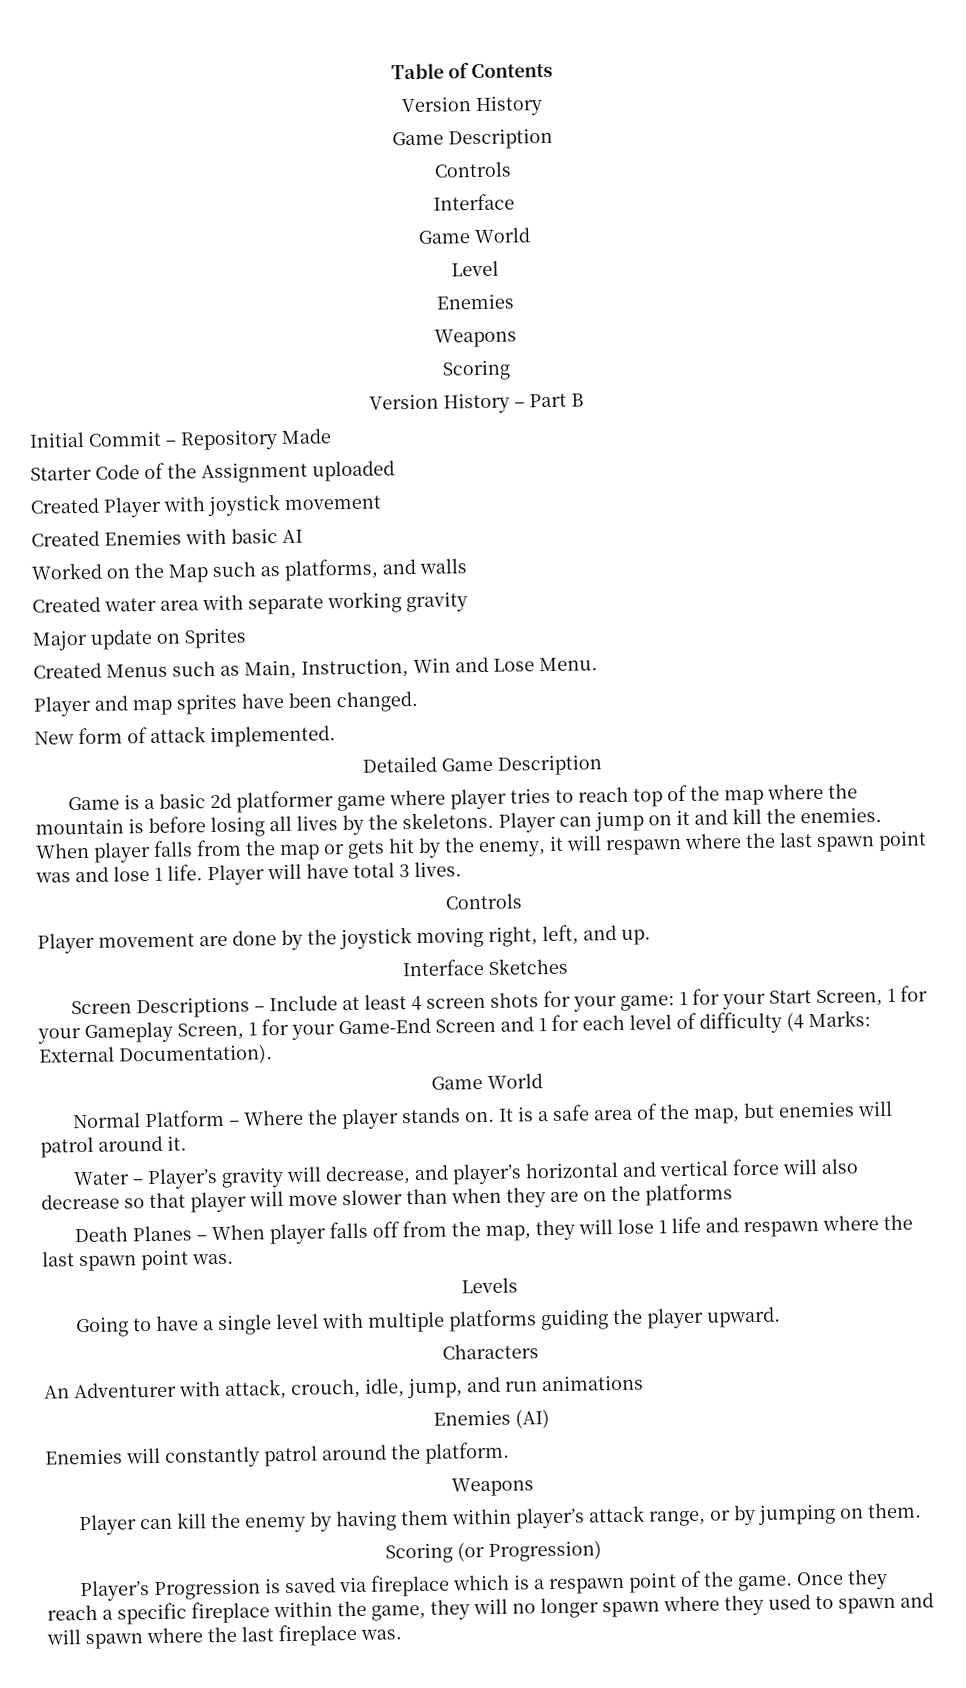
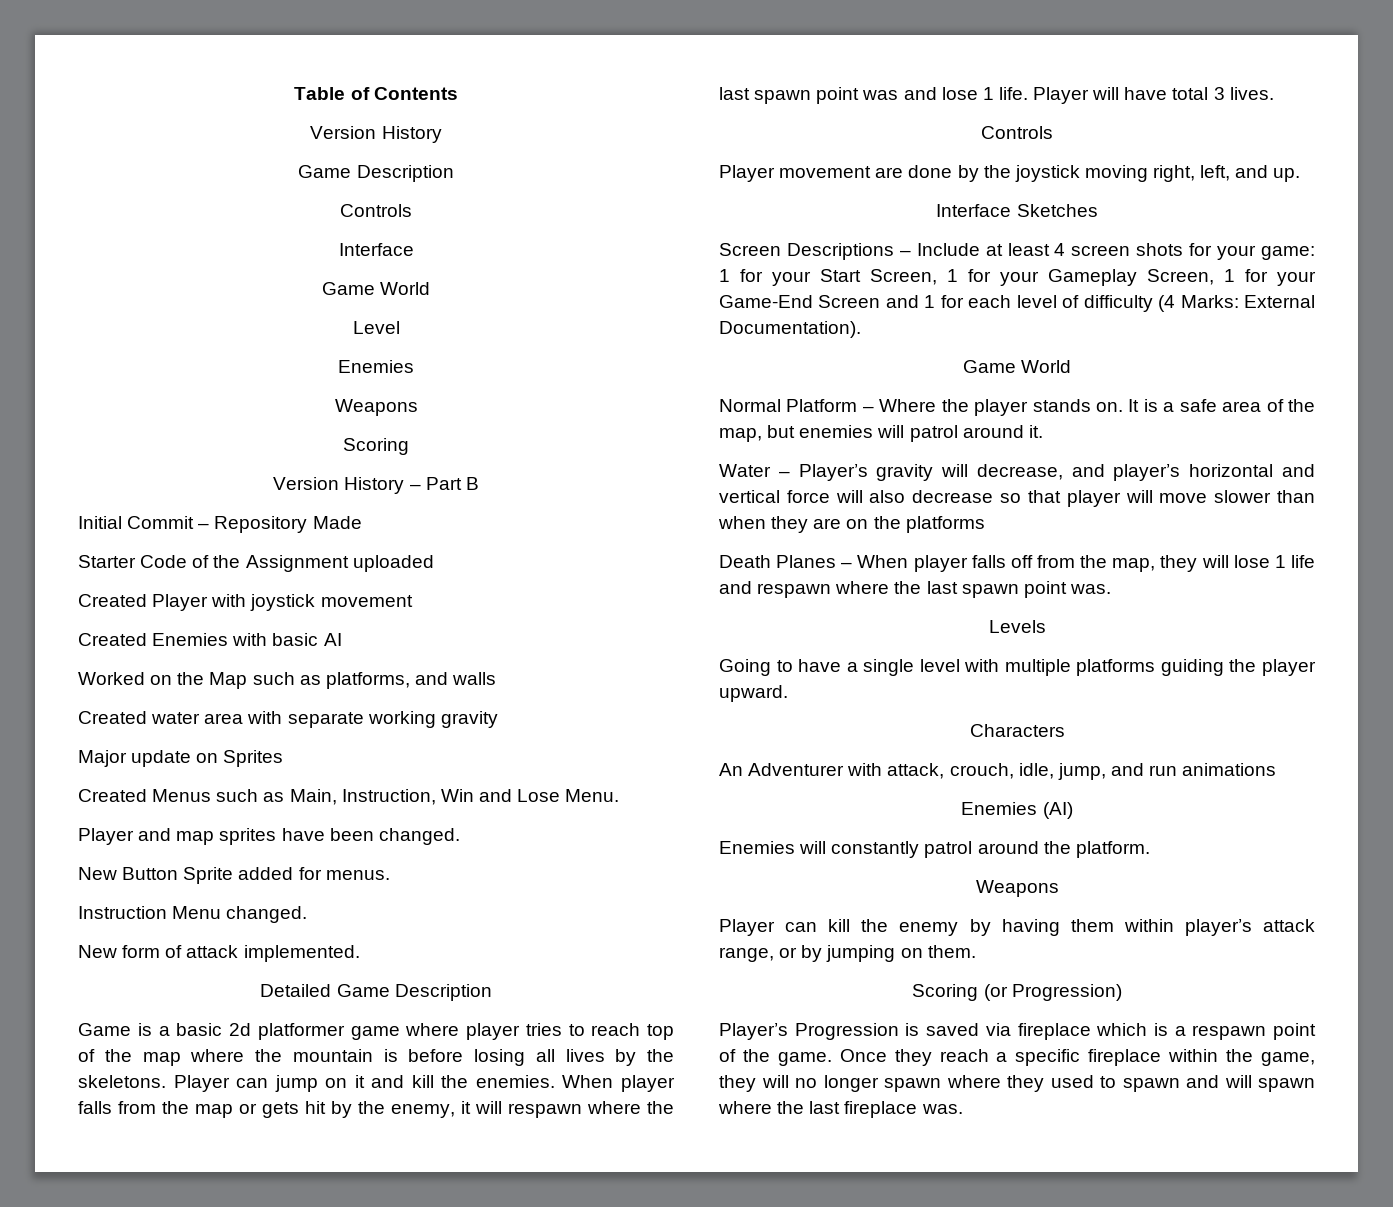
(418, 701) none -> [78,867,390,884] [78,906,308,923] // New Button Sprite added for menus. // Instruction Menu changed.

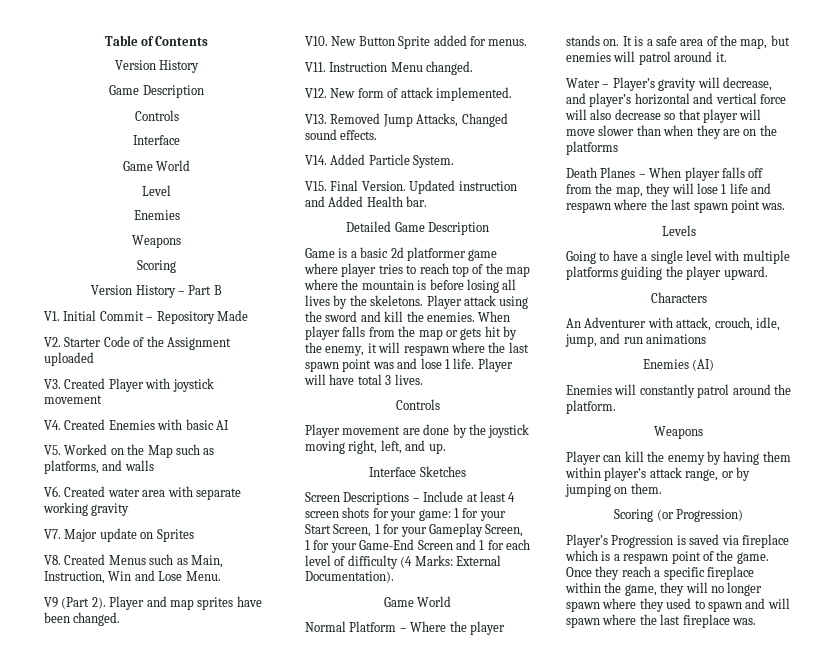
(479, 483) none -> [44,311,60,321] V1.
(362, 522) none -> [44,337,61,347] V2.
(434, 563) none -> [44,379,61,389] V3.
(413, 601) none -> [44,420,61,430] V4.
(342, 639) none -> [44,445,61,455] V5.
(497, 678) none -> [44,486,61,497] V6.
(498, 719) none -> [44,529,61,539] V7.
(284, 758) none -> [44,555,61,565] V8.
(620, 795) none -> [44,597,106,609] V9 (Part 2).
(460, 836) none -> [305,36,328,46] V10.
(390, 875) none -> [305,62,326,72] V11.
(308, 914) none -> [305,88,327,98] V12.
(360, 953) none -> [305,113,508,127] [305,129,378,140] [305,154,455,168] [305,180,517,194] [305,196,428,207] // V13. Removed Jump Attacks, Changed sound effects. // V14. Added Particle System. // V15. Final Version. Updated instruction and Added Health bar.
[236,1075,365,1092] can jump on it -> [463,295,529,309] [305,311,358,322] attack using the sword

